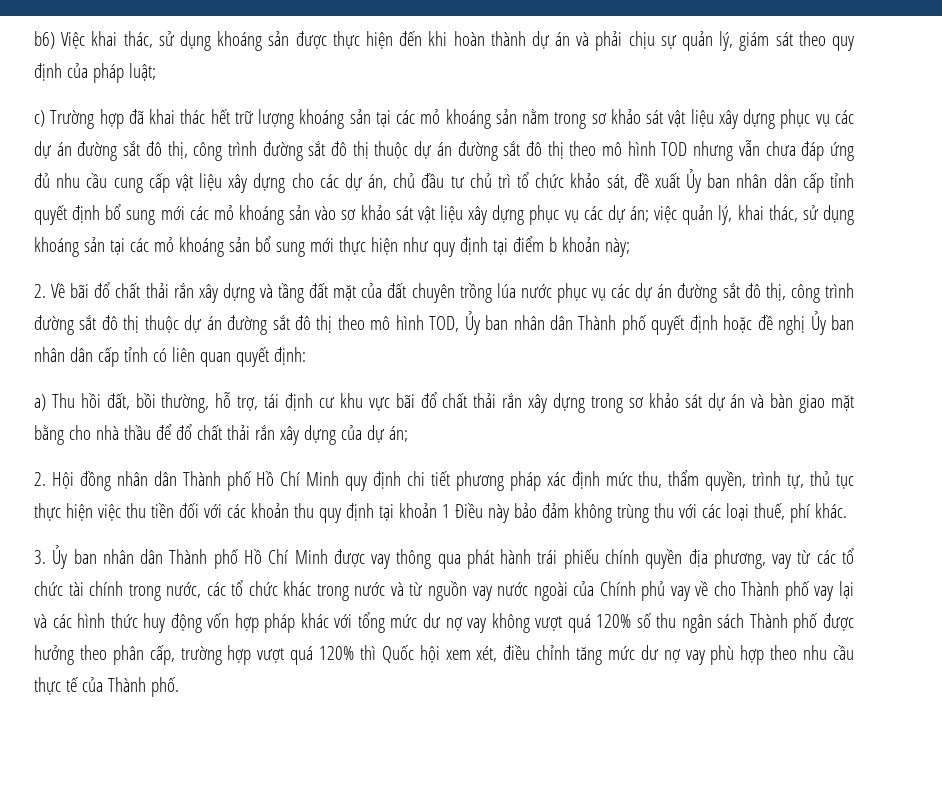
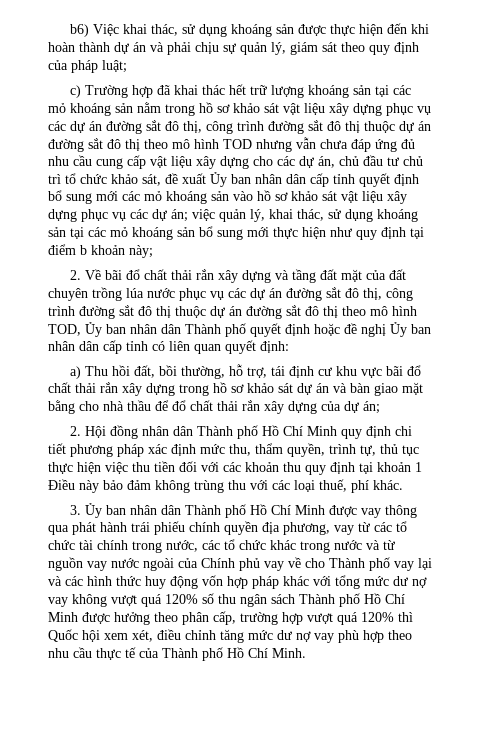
(587, 120) none -> [199,102,213,113] hồ
(337, 213) none -> [257,190,271,201] hồ
(623, 404) none -> [213,382,227,393] hồ
(818, 623) none -> [364,593,405,604] [48,612,78,622] Hồ Chí Minh
[150,677,179,697] phố. -> [202,647,306,661] phố Hồ Chí Minh.

